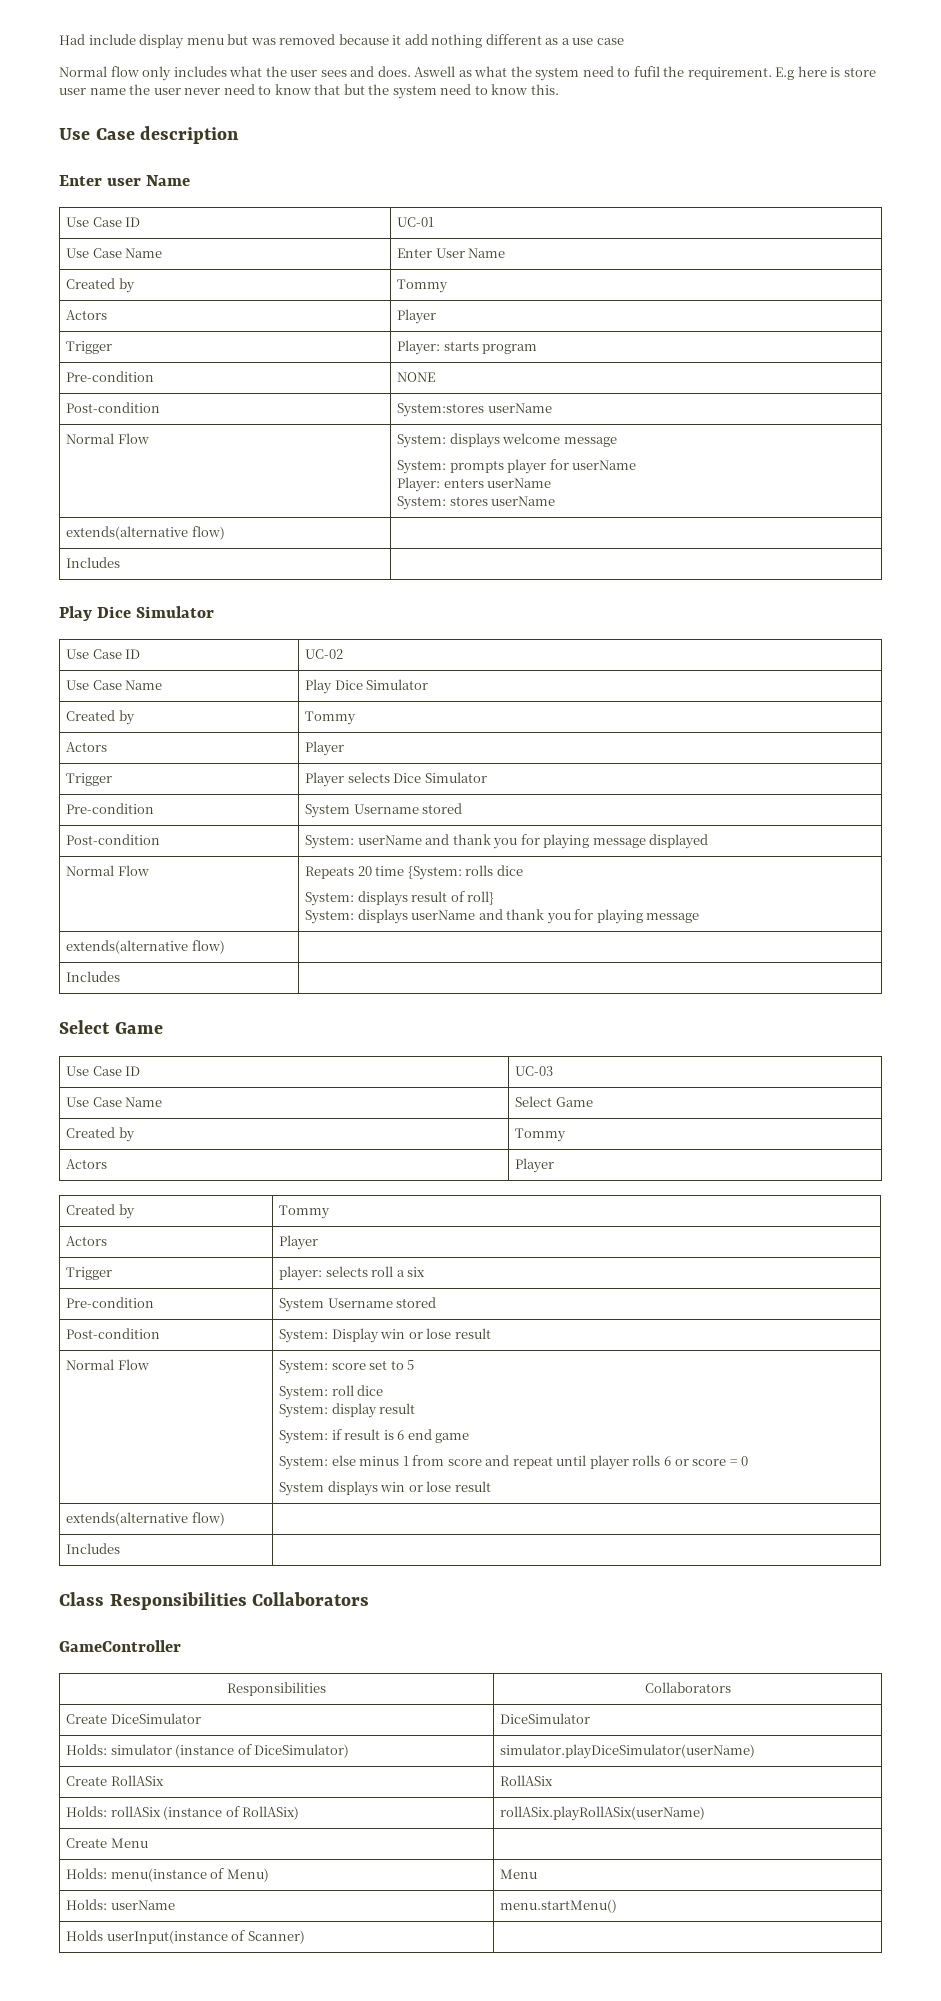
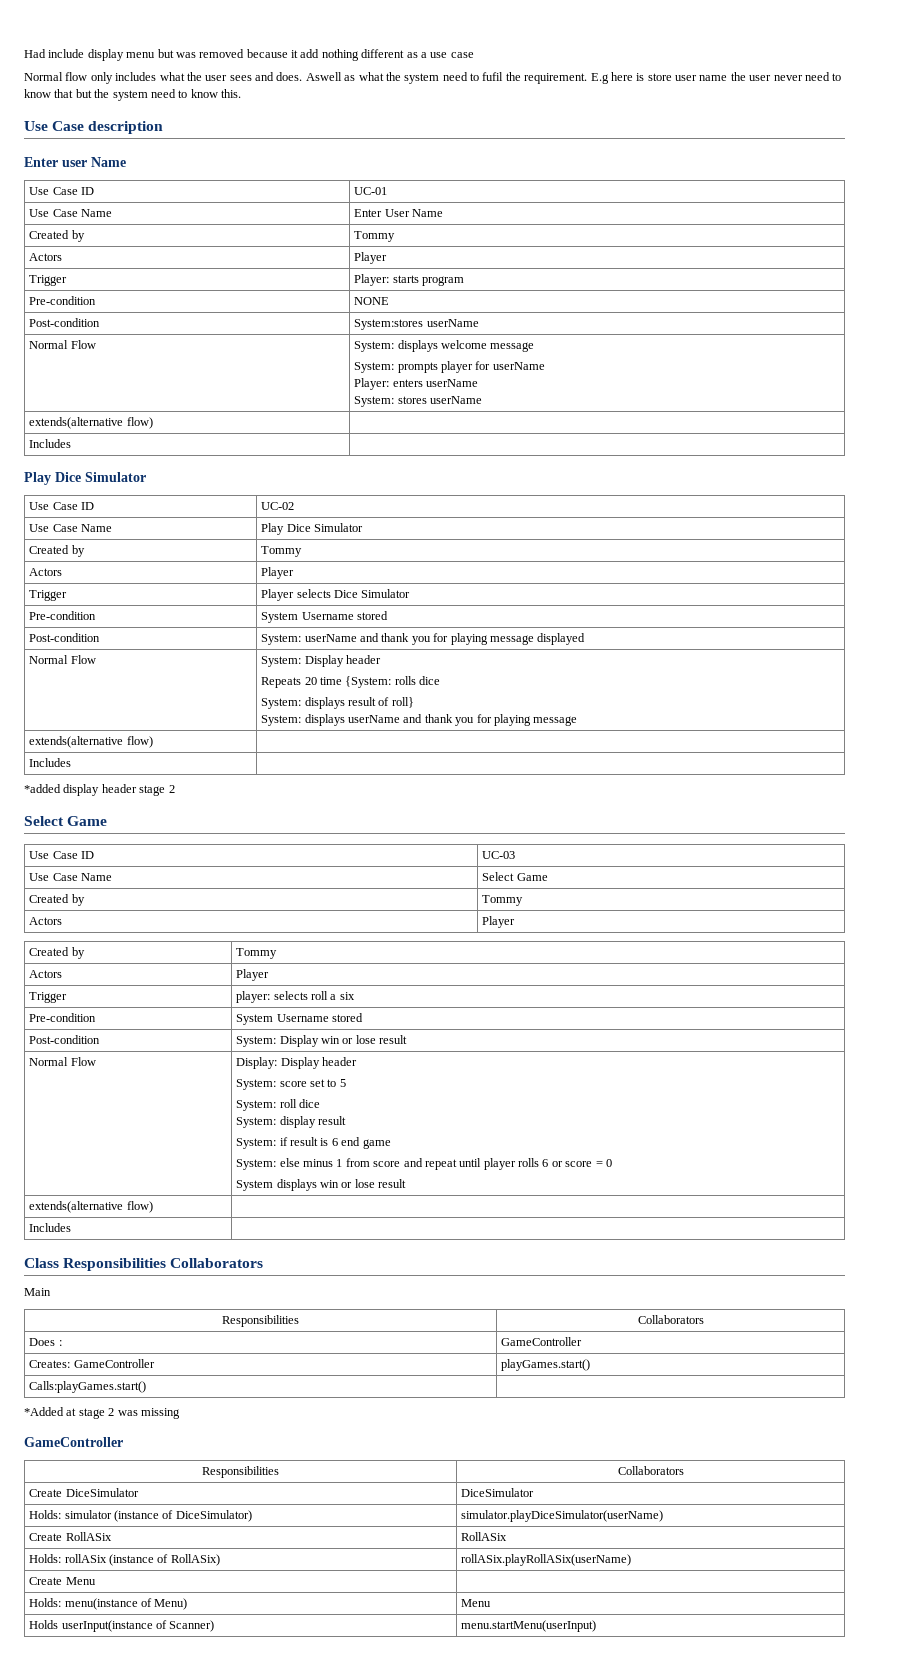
(149, 870) none -> [261,655,382,667] System: Display header //
(121, 976) none -> [24,784,175,796] // *added display header stage 2
(149, 1364) none -> [236,1057,358,1069] Display: Display header //
(370, 1599) none -> [24,1288,51,1296] [222,1315,299,1327] [637,1315,704,1324] [29,1338,62,1346] [501,1337,583,1346] [29,1359,155,1368] [501,1359,591,1371] [29,1381,147,1393] [24,1407,180,1419] // Main // Responsibilities | Collaborators // Does : | GameController // Creates: GameController | playGames.start() // Calls:playGames.start() | // *Added at stage 2 was missing
[66,1899,175,1910] [500,1899,618,1913] // Holds: userName | menu.startMenu() -> (492, 1603) none
(305, 1937) none -> [461,1620,597,1632] menu.startMenu(userInput)

